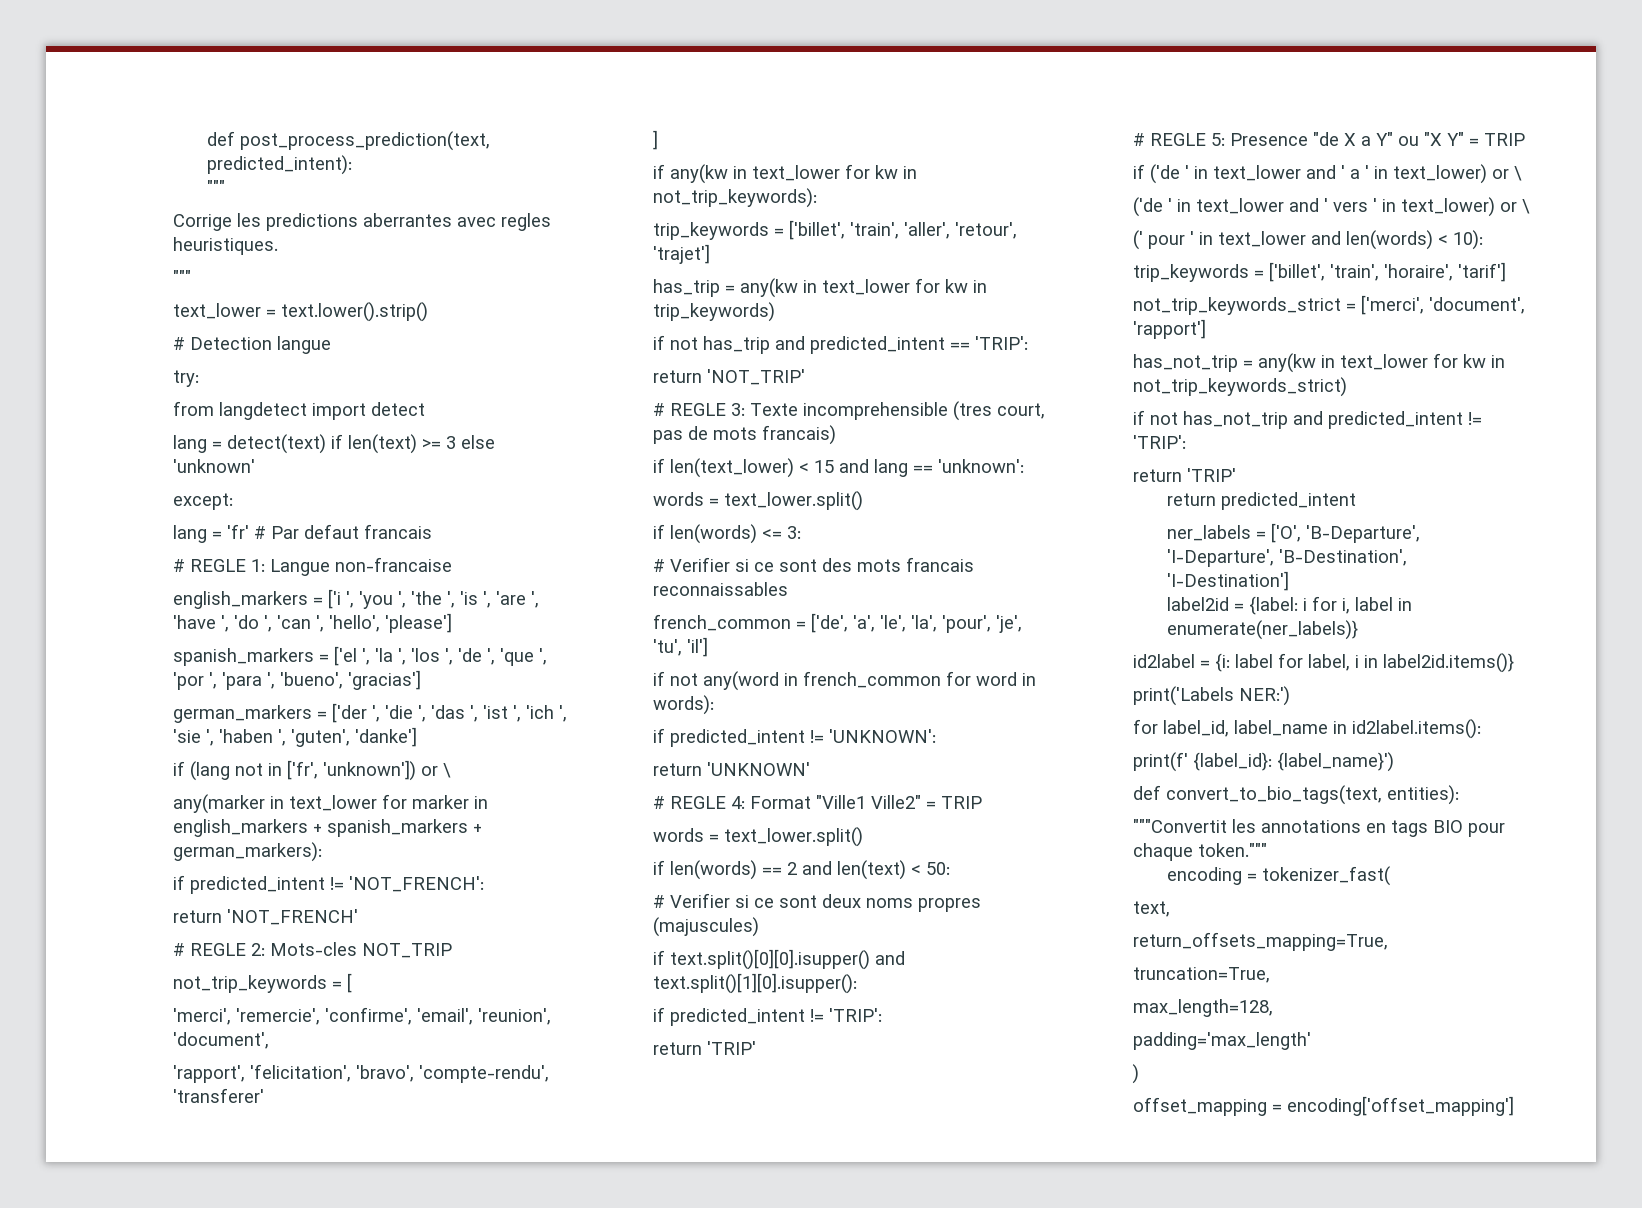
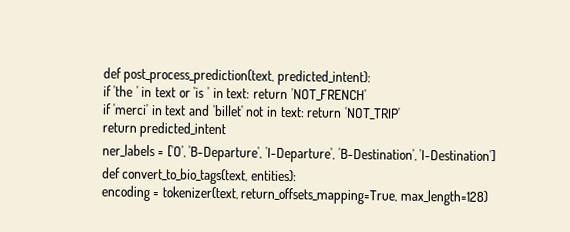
[206,180,225,194] [172,213,551,231] [172,237,278,255] [172,270,191,284] [172,302,428,322] [172,336,331,354] [172,370,199,387] [172,401,425,420] [172,434,495,454] [172,459,255,473] [172,493,233,510] [172,524,432,543] [172,557,452,576] [172,589,539,609] [172,613,452,633] [172,646,547,666] [172,670,421,690] [172,703,567,723] [172,727,417,747] [172,760,451,781] [172,794,488,814] [172,819,482,837] [172,842,322,862] [172,875,484,894] [172,909,358,925] [172,942,452,958] [172,973,352,993] [172,1007,551,1025] [172,1032,269,1049] [172,1064,549,1083] [172,1088,264,1103] [652,130,658,150] [652,164,917,184] [652,188,817,208] [652,220,1017,240] [652,244,710,264] [652,278,987,298] [652,302,775,322] [652,335,1028,354] [652,369,805,385] [652,401,1045,421] [652,425,836,445] [652,458,1024,478] [652,491,863,511] [652,524,801,544] [652,557,974,572] [652,582,788,596] [652,613,1022,633] [652,637,708,657] [652,671,1036,691] [652,695,714,715] [652,728,936,747] [652,762,810,776] [652,795,982,809] [652,827,863,847] [652,860,950,880] [652,893,981,912] [652,917,759,937] [652,949,905,970] [652,973,857,994] [652,1007,882,1026] [652,1041,756,1055] [1132,132,1525,146] [1132,164,1522,184] [1132,197,1530,217] [1132,230,1483,250] [1132,262,1506,282] [1132,295,1525,315] [1132,319,1206,339] [1132,353,1505,373] [1132,377,1347,397] [1132,410,1482,429] [1132,435,1186,449] [1132,468,1236,482] """ // Corrige les predictions aberrantes avec regles heuristiques. // """ // text_lower = text.lower().strip() // # Detection langue // try: // from langdetect import detect // lang = detect(text) if len(text) >= 3 else 'unknown' // except: // lang = 'fr' # Par defaut francais // # REGLE 1: Langue non-francaise // english_markers = ['i ', 'you ', 'the ', 'is ', 'are ', 'have ', 'do ', 'can ', 'hello', 'please'] // spanish_markers = ['el ', 'la ', 'los ', 'de ', 'que ', 'por ', 'para ', 'bueno', 'gracias'] // german_markers = ['der ', 'die ', 'das ', 'ist ', 'ich ', 'sie ', 'haben ', 'guten', 'danke'] // if (lang not in ['fr', 'unknown']) or \ // any(marker in text_lower for marker in english_markers + spanish_markers + german_markers): // if predicted_intent != 'NOT_FRENCH': // return 'NOT_FRENCH' // # REGLE 2: Mots-cles NOT_TRIP // not_trip_keywords = [ // 'merci', 'remercie', 'confirme', 'email', 'reunion', 'document', // 'rapport', 'felicitation', 'bravo', 'compte-rendu', 'transferer' // ] // if any(kw in text_lower for kw in not_trip_keywords): // trip_keywords = ['billet', 'train', 'aller', 'retour', 'trajet'] // has_trip = any(kw in text_lower for kw in trip_keywords) // if not has_trip and predicted_intent == 'TRIP': // return 'NOT_TRIP' // # REGLE 3: Texte incomprehensible (tres court, pas de mots francais) // if len(text_lower) < 15 and lang == 'unknown': // words = text_lower.split() // if len(words) <= 3: // # Verifier si ce sont des mots francais reconnaissables // french_common = ['de', 'a', 'le', 'la', 'pour', 'je', 'tu', 'il'] // if not any(word in french_common for word in words): // if predicted_intent != 'UNKNOWN': // return 'UNKNOWN' // # REGLE 4: Format "Ville1 Ville2" = TRIP // words = text_lower.split() // if len(words) == 2 and len(text) < 50: // # Verifier si ce sont deux noms propres (majuscules) // if text.split()[0][0].isupper() and text.split()[1][0].isupper(): // if predicted_intent != 'TRIP': // return 'TRIP' // # REGLE 5: Presence "de X a Y" ou "X Y" = TRIP // if ('de ' in text_lower and ' a ' in text_lower) or \ // ('de ' in text_lower and ' vers ' in text_lower) or \ // (' pour ' in text_lower and len(words) < 10): // trip_keywords = ['billet', 'train', 'horaire', 'tarif'] // not_trip_keywords_strict = ['merci', 'document', 'rapport'] // has_not_trip = any(kw in text_lower for kw in not_trip_keywords_strict) // if not has_not_trip and predicted_intent != 'TRIP': // return 'TRIP' -> [102,85,367,102] [102,103,401,120] if 'the ' in text or 'is ' in text: return 'NOT_FRENCH' // if 'merci' in text and 'billet' not in text: return 'NOT_TRIP'
[1166,596,1412,615] [1166,620,1358,640] [1132,653,1514,673] [1132,686,1290,706] [1132,719,1481,739] [1132,752,1394,772] [1132,785,1459,805] [1132,819,1505,837] [1132,843,1267,861] label2id = {label: i for i, label in enumerate(ner_labels)} // id2label = {i: label for label, i in label2id.items()} // print('Labels NER:') // for label_id, label_name in id2label.items(): // print(f' {label_id}: {label_name}') // def convert_to_bio_tags(text, entities): // """Convertit les annotations en tags BIO pour chaque token.""" -> [101,167,297,185] def convert_to_bio_tags(text, entities):
[1261,866,1390,886] [1132,901,1170,917] tokenizer_fast( // text, // -> [161,186,238,200] tokenizer(text,
[1132,967,1270,983] [1132,999,1273,1017] [1132,1032,1311,1050] [1131,1064,1139,1084] [1132,1096,1514,1116] // truncation=True, // max_length=128, // padding='max_length' // ) // offset_mapping = encoding['offset_mapping'] -> [400,189,489,206] max_length=128)

